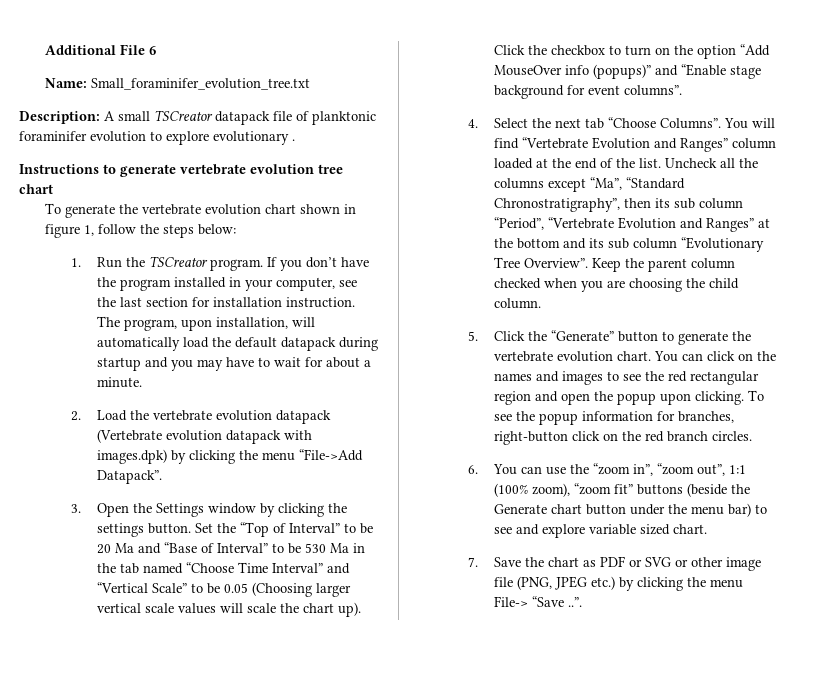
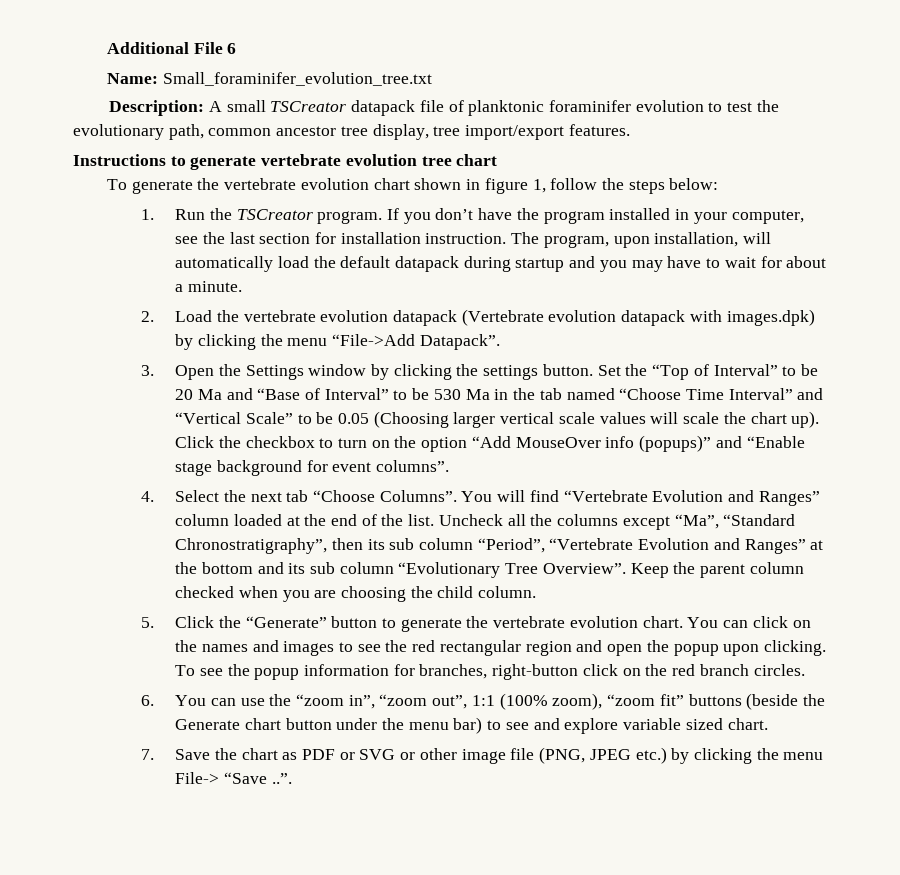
[166,131,295,145] explore evolutionary . -> [727,100,779,112] [73,124,630,140] test the evolutionary path, common ancestor tree display, tree import/export features.

